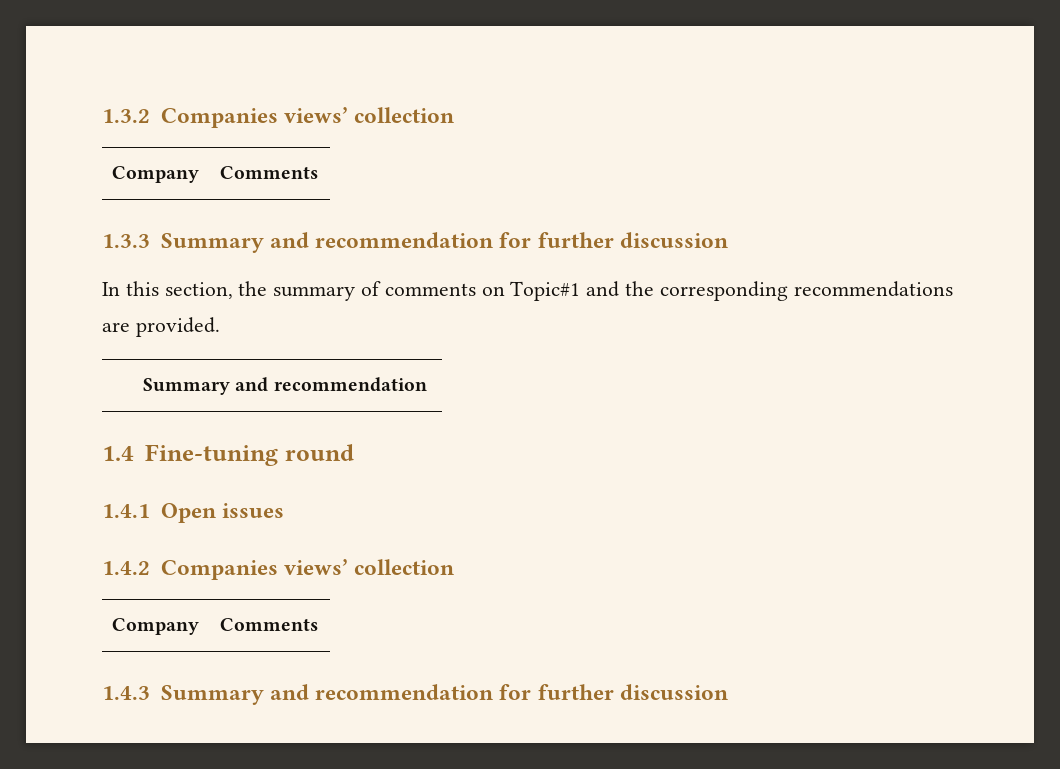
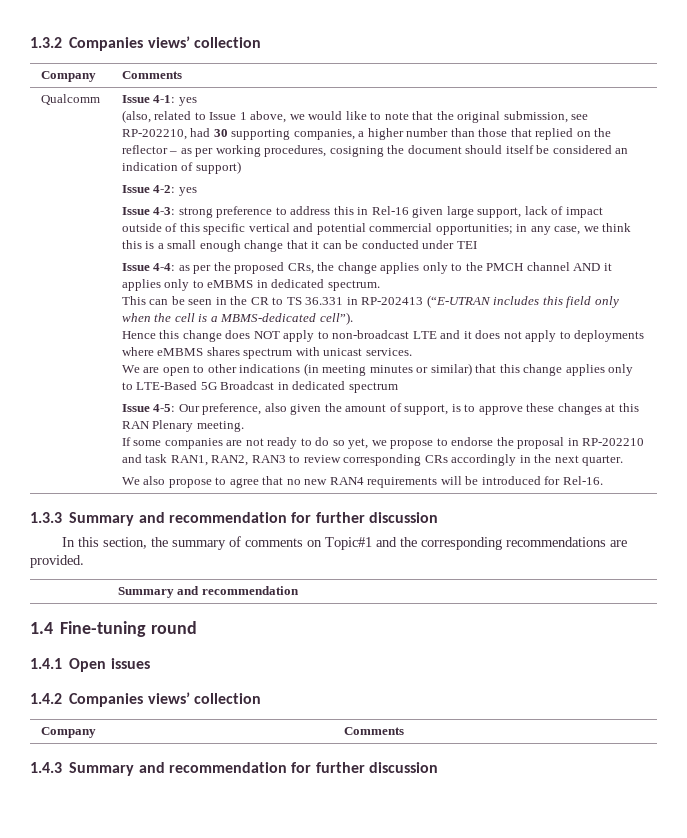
(319, 172) none -> [40,94,100,105] [121,95,197,106] [121,110,589,123] [121,128,612,140] [121,145,629,157] [121,161,241,174] [121,185,197,196] [121,206,603,218] [121,223,632,235] [121,240,477,252] [121,262,612,274] [121,279,380,291] [121,295,619,308] [121,312,353,325] [121,330,645,342] [121,347,412,359] [121,363,634,376] [121,381,398,393] [121,403,639,415] [121,420,244,432] [121,437,645,449] [121,454,624,466] [121,476,603,488] // Qualcomm | Issue 4-1: yes // (also, related to Issue 1 above, we would like to note that the original submission, see RP-202210, had 30 supporting companies, a higher number than those that replied on the reflector – as per working procedures, cosigning the document should itself be considered an indication of support) // Issue 4-2: yes // Issue 4-3: strong preference to address this in Rel-16 given large support, lack of impact outside of this specific vertical and potential commercial opportunities; in any case, we think this is a small enough change that it can be conducted under TEI // Issue 4-4: as per the proposed CRs, the change applies only to the PMCH channel AND it applies only to eMBMS in dedicated spectrum. // This can be seen in the CR to TS 36.331 in RP-202413 (“E-UTRAN includes this field only when the cell is a MBMS-dedicated cell”). // Hence this change does NOT apply to non-broadcast LTE and it does not apply to deployments where eMBMS shares spectrum with unicast services. // We are open to other indications (in meeting minutes or similar) that this change applies only to LTE-Based 5G Broadcast in dedicated spectrum // Issue 4-5: Our preference, also given the amount of support, is to approve these changes at this RAN Plenary meeting. // If some companies are not ready to do so yet, we propose to endorse the proposal in RP-202210 and task RAN1, RAN2, RAN3 to review corresponding CRs accordingly in the next quarter. // We also propose to agree that no new RAN4 requirements will be introduced for Rel-16.

